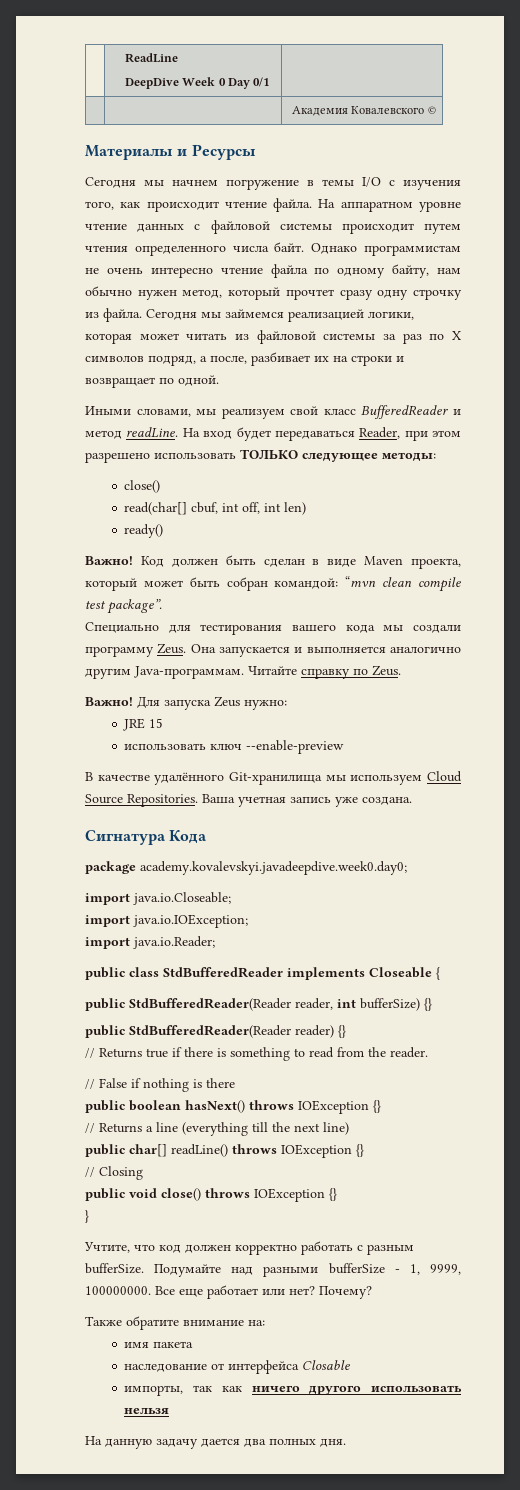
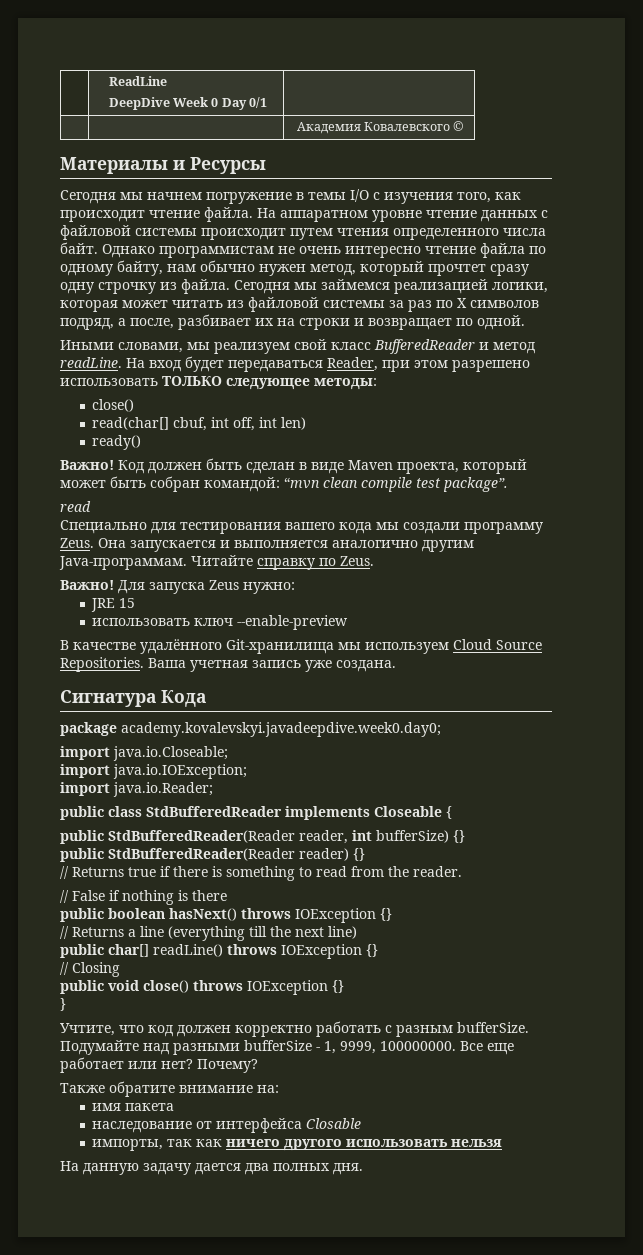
(162, 606) none -> [60,501,91,512] // read

